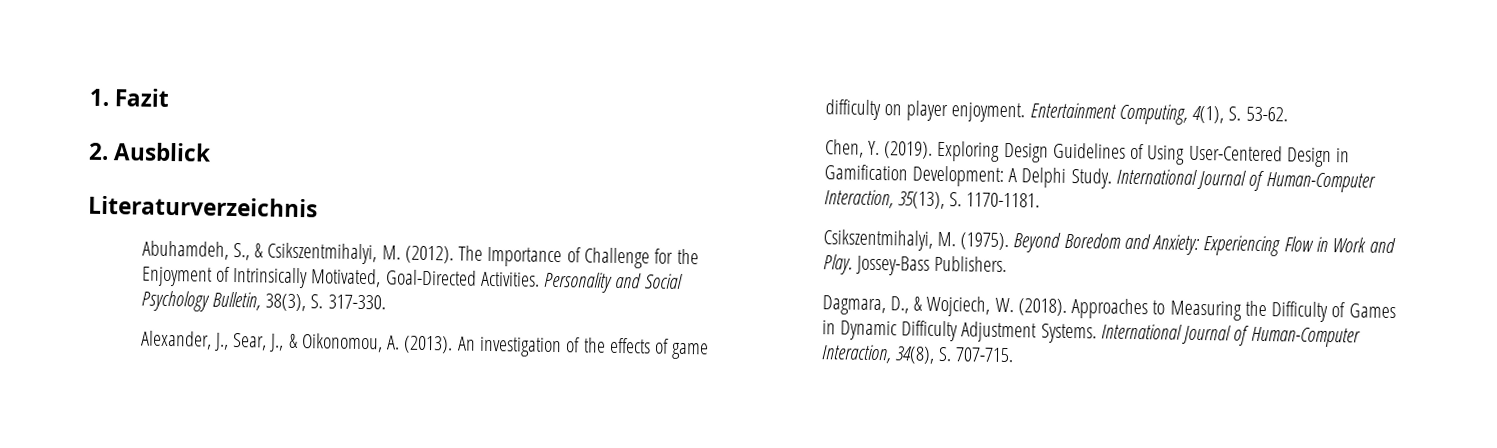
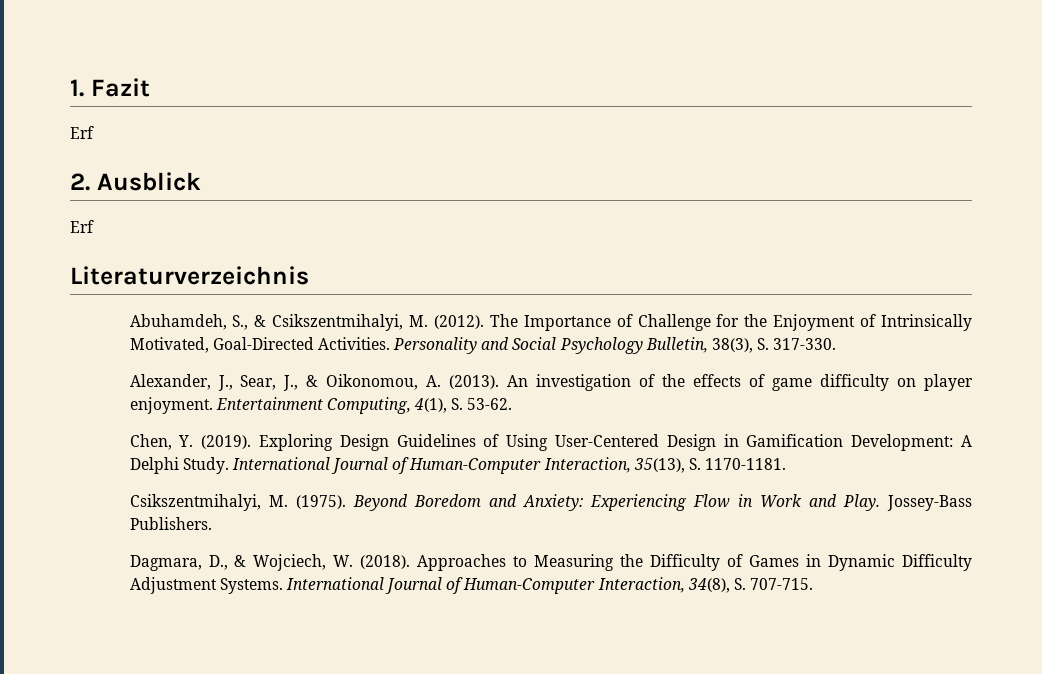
(171, 97) none -> [70,126,94,139] // Erf
(212, 152) none -> [70,220,94,233] // Erf

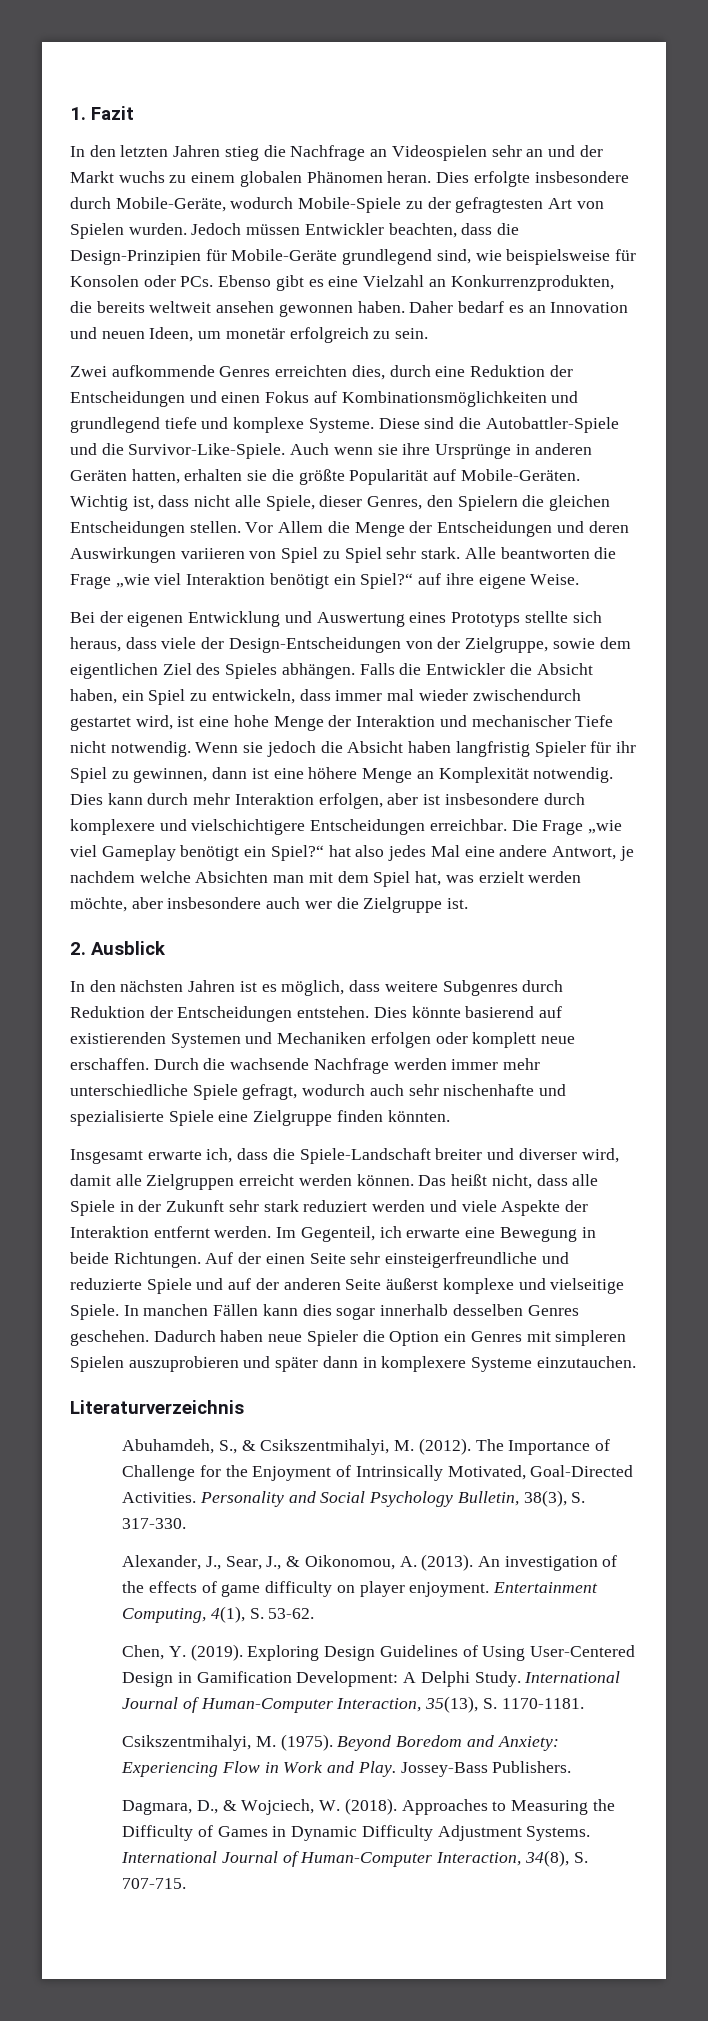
[70,126,94,139] [70,172,201,191] [70,220,94,233] Erf // 2. Ausblick // Erf -> [70,145,603,161] [70,171,629,187] [70,197,604,213] [70,223,520,239] [70,249,637,265] [70,275,614,291] [70,301,629,317] [70,327,429,343] [70,365,573,380] [70,391,579,407] [70,417,619,433] [70,443,592,459] [70,469,580,485] [70,495,610,511] [70,521,629,537] [70,547,617,563] [70,573,580,589] [70,611,602,627] [70,637,631,653] [70,663,593,679] [70,689,581,705] [70,715,614,731] [70,741,636,757] [70,767,614,783] [70,793,585,809] [70,819,623,835] [70,845,634,861] [70,871,582,887] [70,897,469,913] [70,941,166,955] [70,980,564,996] [70,1006,563,1022] [70,1032,576,1048] [70,1058,541,1074] [70,1084,567,1100] [70,1110,450,1126] [70,1148,619,1164] [70,1174,599,1190] [70,1200,588,1216] [70,1226,596,1242] [70,1252,569,1268] [70,1278,625,1294] [70,1304,579,1320] [70,1330,627,1346] [70,1356,636,1372] In den letzten Jahren stieg die Nachfrage an Videospielen sehr an und der Markt wuchs zu einem globalen Phänomen heran. Dies erfolgte insbesondere durch Mobile-Geräte, wodurch Mobile-Spiele zu der gefragtesten Art von Spielen wurden. Jedoch müssen Entwickler beachten, dass die Design-Prinzipien für Mobile-Geräte grundlegend sind, wie beispielsweise für Konsolen oder PCs. Ebenso gibt es eine Vielzahl an Konkurrenzprodukten, die bereits weltweit ansehen gewonnen haben. Daher bedarf es an Innovation und neuen Ideen, um monetär erfolgreich zu sein. // Zwei aufkommende Genres erreichten dies, durch eine Reduktion der Entscheidungen und einen Fokus auf Kombinationsmöglichkeiten und grundlegend tiefe und komplexe Systeme. Diese sind die Autobattler-Spiele und die Survivor-Like-Spiele. Auch wenn sie ihre Ursprünge in anderen Geräten hatten, erhalten sie die größte Popularität auf Mobile-Geräten. Wichtig ist, dass nicht alle Spiele, dieser Genres, den Spielern die gleichen Entscheidungen stellen. Vor Allem die Menge der Entscheidungen und deren Auswirkungen variieren von Spiel zu Spiel sehr stark. Alle beantworten die Frage „wie viel Interaktion benötigt ein Spiel?“ auf ihre eigene Weise. // Bei der eigenen Entwicklung und Auswertung eines Prototyps stellte sich heraus, dass viele der Design-Entscheidungen von der Zielgruppe, sowie dem eigentlichen Ziel des Spieles abhängen. Falls die Entwickler die Absicht haben, ein Spiel zu entwickeln, dass immer mal wieder zwischendurch gestartet wird, ist eine hohe Menge der Interaktion und mechanischer Tiefe nicht notwendig. Wenn sie jedoch die Absicht haben langfristig Spieler für ihr Spiel zu gewinnen, dann ist eine höhere Menge an Komplexität notwendig. Dies kann durch mehr Interaktion erfolgen, aber ist insbesondere durch komplexere und vielschichtigere Entscheidungen erreichbar. Die Frage „wie viel Gameplay benötigt ein Spiel?“ hat also jedes Mal eine andere Antwort, je nachdem welche Absichten man mit dem Spiel hat, was erzielt werden möchte, aber insbesondere auch wer die Zielgruppe ist. // 2. Ausblick // In den nächsten Jahren ist es möglich, dass weitere Subgenres durch Reduktion der Entscheidungen entstehen. Dies könnte basierend auf existierenden Systemen und Mechaniken erfolgen oder komplett neue erschaffen. Durch die wachsende Nachfrage werden immer mehr unterschiedliche Spiele gefragt, wodurch auch sehr nischenhafte und spezialisierte Spiele eine Zielgruppe finden könnten. // Insgesamt erwarte ich, dass die Spiele-Landschaft breiter und diverser wird, damit alle Zielgruppen erreicht werden können. Das heißt nicht, dass alle Spiele in der Zukunft sehr stark reduziert werden und viele Aspekte der Interaktion entfernt werden. Im Gegenteil, ich erwarte eine Bewegung in beide Richtungen. Auf der einen Seite sehr einsteigerfreundliche und reduzierte Spiele und auf der anderen Seite äußerst komplexe und vielseitige Spiele. In manchen Fällen kann dies sogar innerhalb desselben Genres geschehen. Dadurch haben neue Spieler die Option ein Genres mit simpleren Spielen auszuprobieren und später dann in komplexere Systeme einzutauchen.

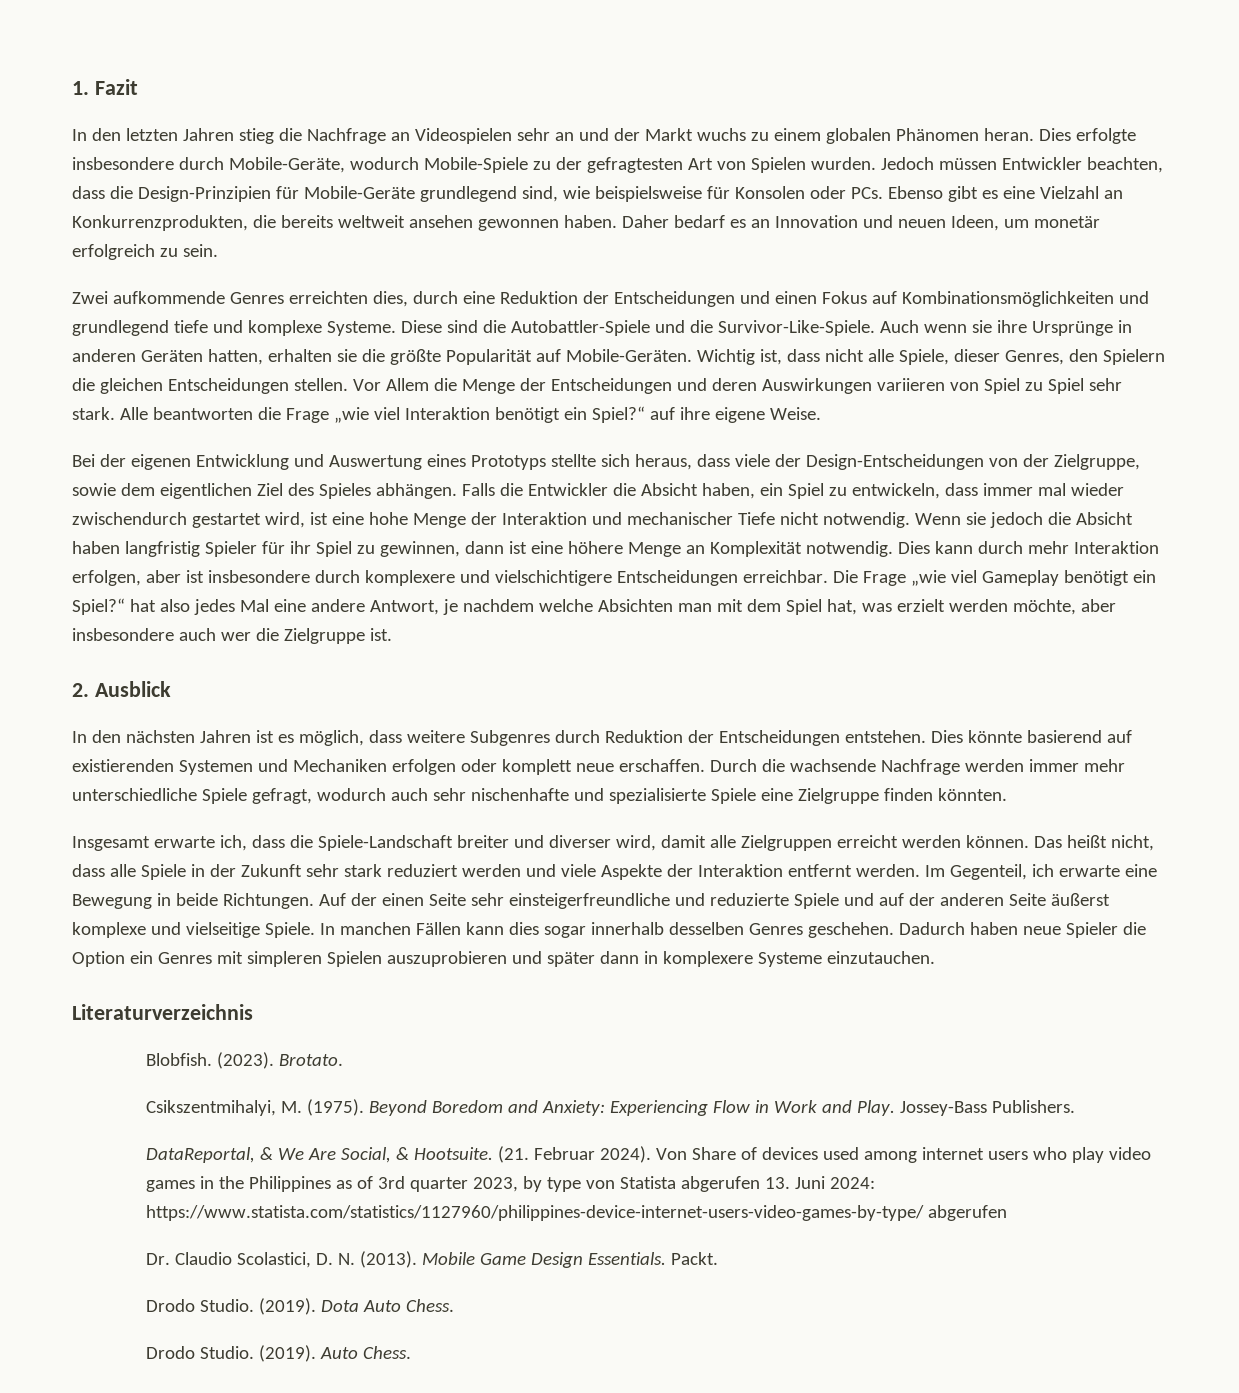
[122,1438,610,1455] [122,1465,634,1481] [122,1490,586,1507] [122,1518,187,1529] [122,1554,618,1571] [122,1581,598,1597] [122,1606,315,1623] [122,1644,635,1661] [122,1671,621,1687] [122,1696,584,1713] Abuhamdeh, S., & Csikszentmihalyi, M. (2012). The Importance of Challenge for the Enjoyment of Intrinsically Motivated, Goal-Directed Activities. Personality and Social Psychology Bulletin, 38(3), S. 317-330. // Alexander, J., Sear, J., & Oikonomou, A. (2013). An investigation of the effects of game difficulty on player enjoyment. Entertainment Computing, 4(1), S. 53-62. // Chen, Y. (2019). Exploring Design Guidelines of Using User-Centered Design in Gamification Development: A Delphi Study. International Journal of Human-Computer Interaction, 35(13), S. 1170-1181. -> [145,1052,343,1069] Blobfish. (2023). Brotato.
[122,1798,615,1815] [122,1825,591,1841] [121,1850,588,1867] [122,1878,187,1889] Dagmara, D., & Wojciech, W. (2018). Approaches to Measuring the Difficulty of Games in Dynamic Difficulty Adjustment Systems. International Journal of Human-Computer Interaction, 34(8), S. 707-715. -> [145,1146,1151,1163] [145,1176,875,1192] [145,1205,1007,1221] [145,1251,718,1268] [145,1298,454,1315] [145,1345,411,1362] DataReportal, & We Are Social, & Hootsuite. (21. Februar 2024). Von Share of devices used among internet users who play video games in the Philippines as of 3rd quarter 2023, by type von Statista abgerufen 13. Juni 2024: https://www.statista.com/statistics/1127960/philippines-device-internet-users-video-games-by-type/ abgerufen // Dr. Claudio Scolastici, D. N. (2013). Mobile Game Design Essentials. Packt. // Drodo Studio. (2019). Dota Auto Chess. // Drodo Studio. (2019). Auto Chess.

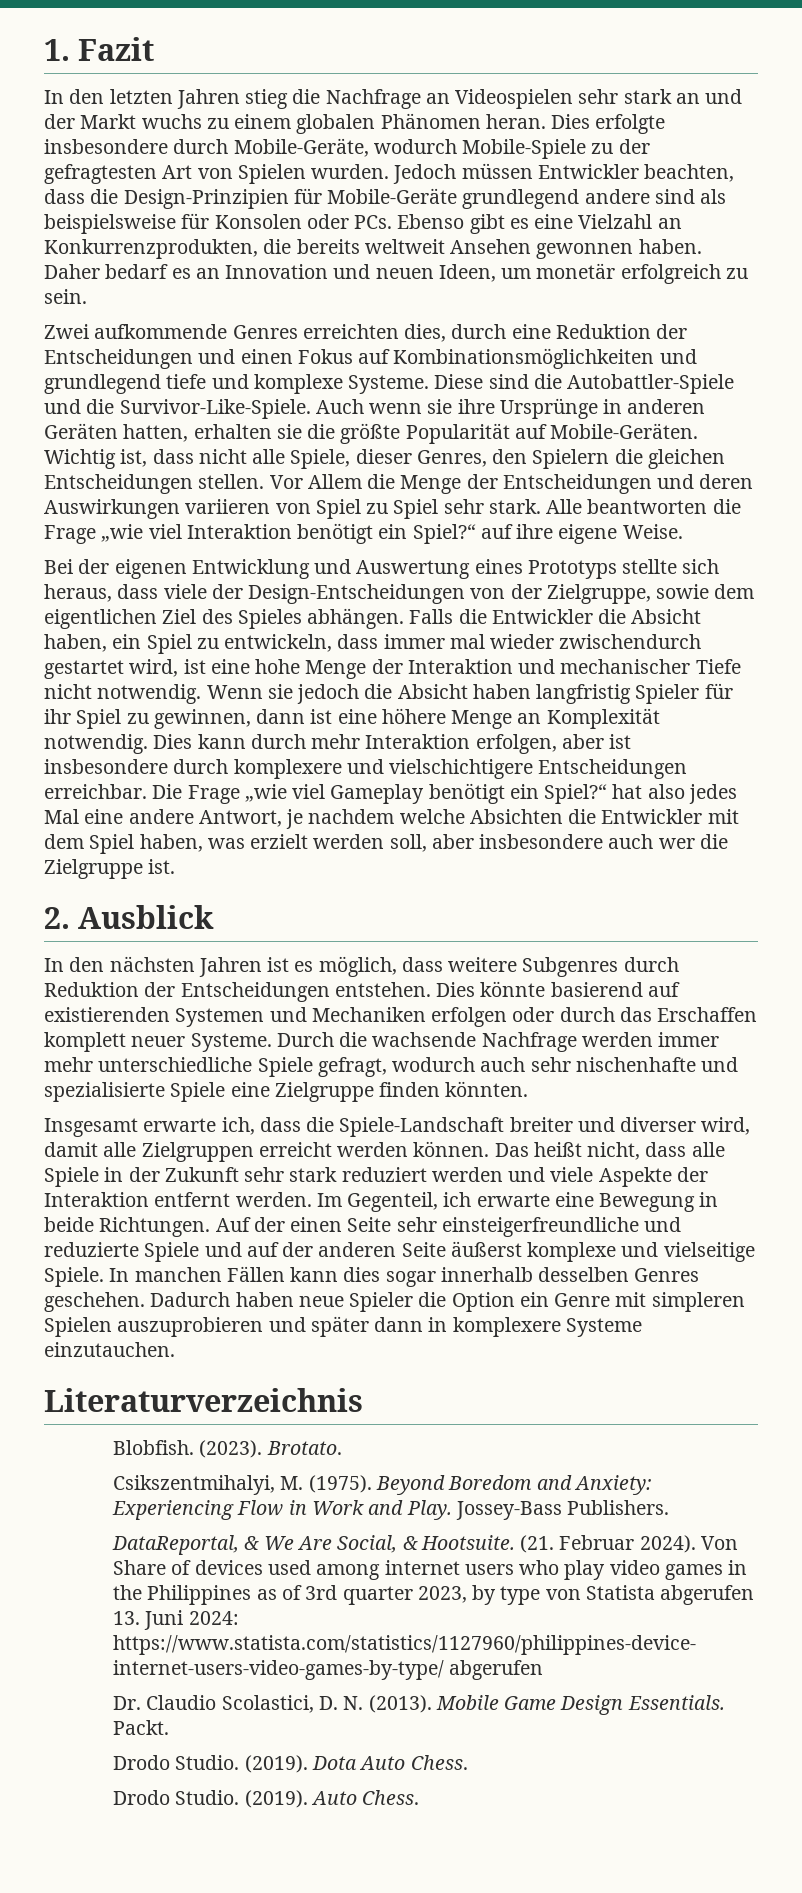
(550, 134) none -> [623,89,672,104] stark
[521,186,590,202] sind, wie -> [584,189,727,204] andere sind als
[408,215,473,228] ansehen -> [450,239,532,254] Ansehen
[677,603,712,612] man -> [568,809,703,824] die Entwickler
[826,599,857,615] hat, -> [139,834,203,852] haben,
[1012,599,1076,615] möchte, -> [389,834,427,852] soll,
[501,759,705,775] komplett neue erschaffen. -> [559,1007,758,1022] [44,1032,272,1052] durch das Erschaffen komplett neuer Systeme.
[157,952,212,964] Genres -> [554,1293,611,1307] Genre

